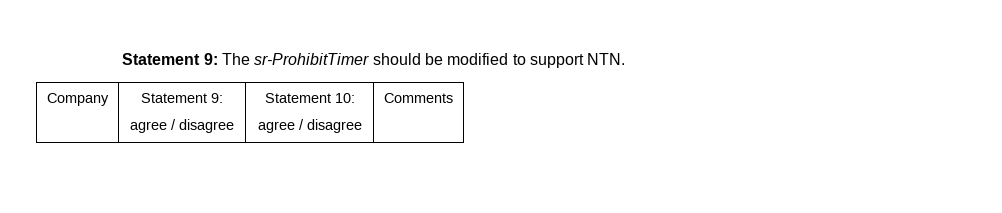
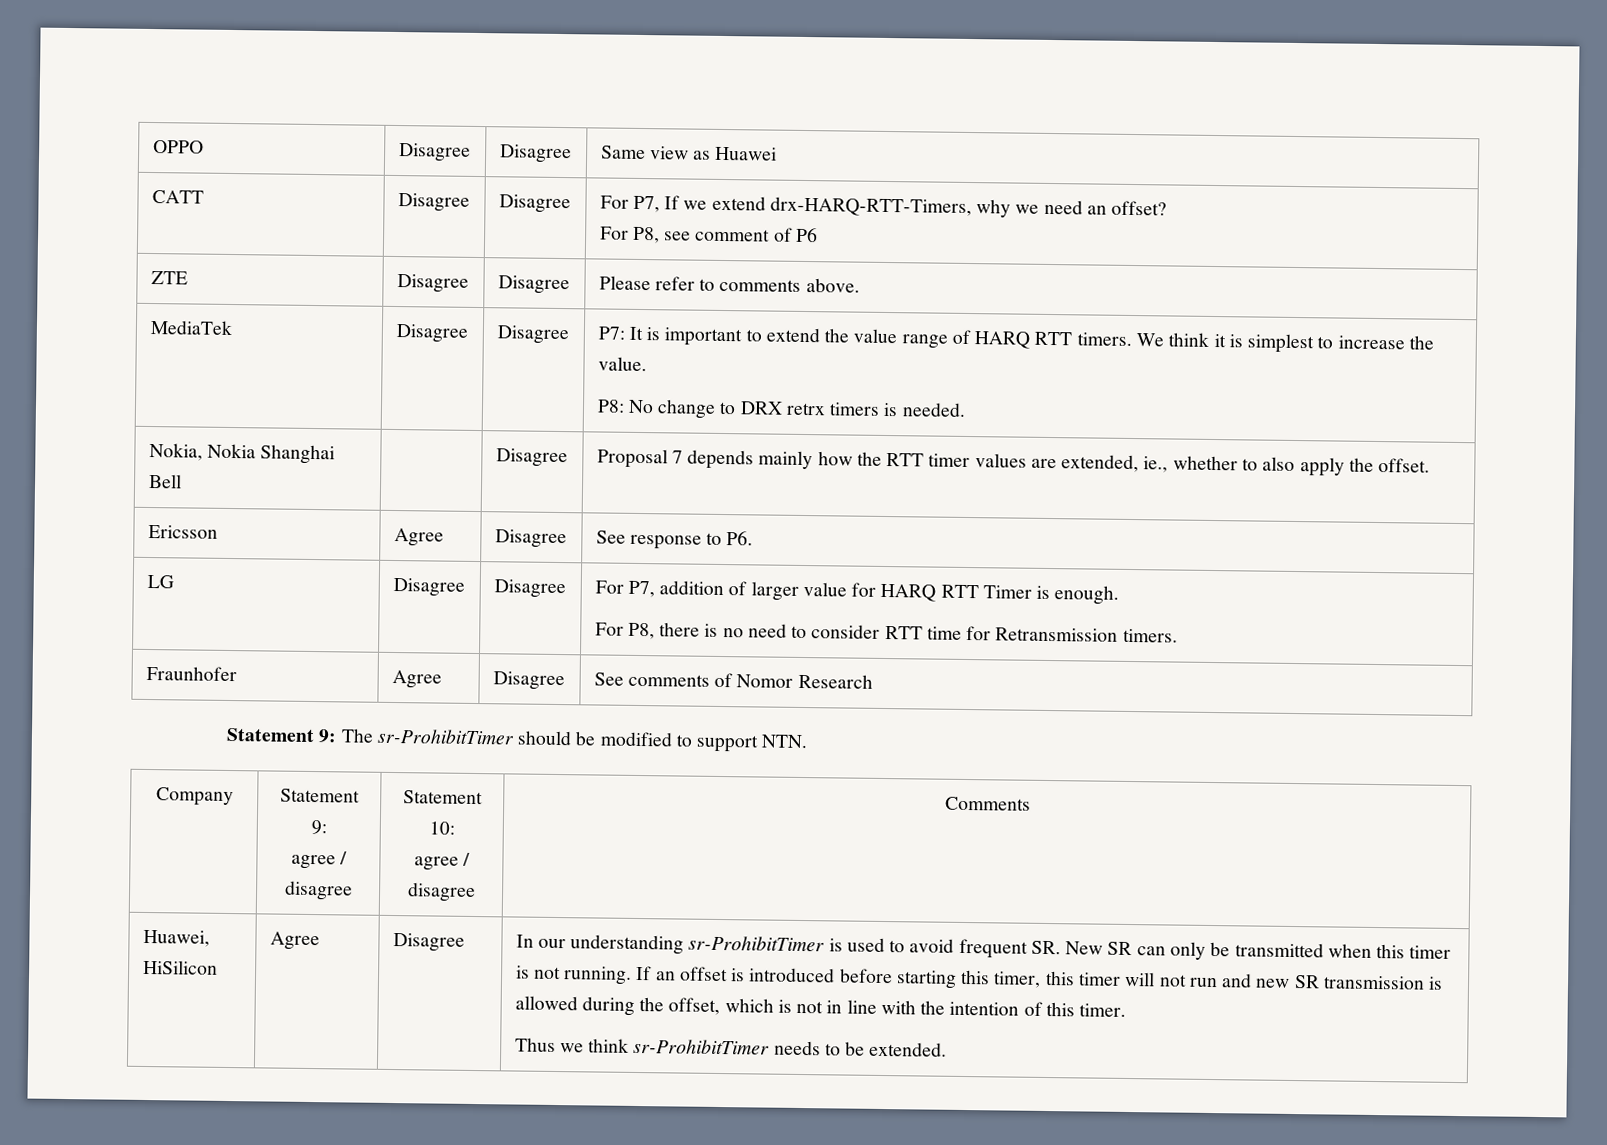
(122, 59) none -> [152,140,204,154] [397,143,471,162] [498,144,572,164] [600,145,778,161] [151,190,204,204] [397,193,470,212] [498,194,571,214] [599,195,1168,218] [599,226,818,244] [150,271,188,285] [396,274,469,293] [497,275,570,295] [598,275,860,293] [149,319,233,335] [395,324,469,343] [496,325,569,345] [597,326,1434,354] [597,356,647,372] [596,399,966,419] [148,442,336,465] [147,473,182,489] [495,448,568,468] [596,448,1431,477] [147,524,218,539] [393,527,444,547] [494,529,567,549] [595,530,754,550] [146,574,174,589] [392,577,465,597] [493,579,566,599] [594,580,1120,605] [594,622,1178,643] [145,665,237,682] [391,669,442,689] [492,671,565,691] [593,672,873,689] OPPO | Disagree | Disagree | Same view as Huawei // CATT | Disagree | Disagree | For P7, If we extend drx-HARQ-RTT-Timers, why we need an offset? // For P8, see comment of P6 // ZTE | Disagree | Disagree | Please refer to comments above. // MediaTek | Disagree | Disagree | P7: It is important to extend the value range of HARQ RTT timers. We think it is simplest to increase the value. // P8: No change to DRX retrx timers is needed. // Nokia, Nokia Shanghai Bell | | Disagree | Proposal 7 depends mainly how the RTT timer values are extended, ie., whether to also apply the offset. // Ericsson | Agree | Disagree | See response to P6. // LG | Disagree | Disagree | For P7, addition of larger value for HARQ RTT Timer is enough. // For P8, there is no need to consider RTT time for Retransmission timers. // Fraunhofer | Agree | Disagree | See comments of Nomor Research //
(453, 98) none -> [142,929,210,947] [142,959,218,975] [269,931,320,951] [392,933,465,952] [515,934,1452,960] [515,965,1444,990] [514,995,1127,1017] [514,1037,948,1057] // Huawei, HiSilicon | Agree | Disagree | In our understanding sr-ProhibitTimer is used to avoid frequent SR. New SR can only be transmitted when this timer is not running. If an offset is introduced before starting this timer, this timer will not run and new SR transmission is allowed during the offset, which is not in line with the intention of this timer. // Thus we think sr-ProhibitTimer needs to be extended.

